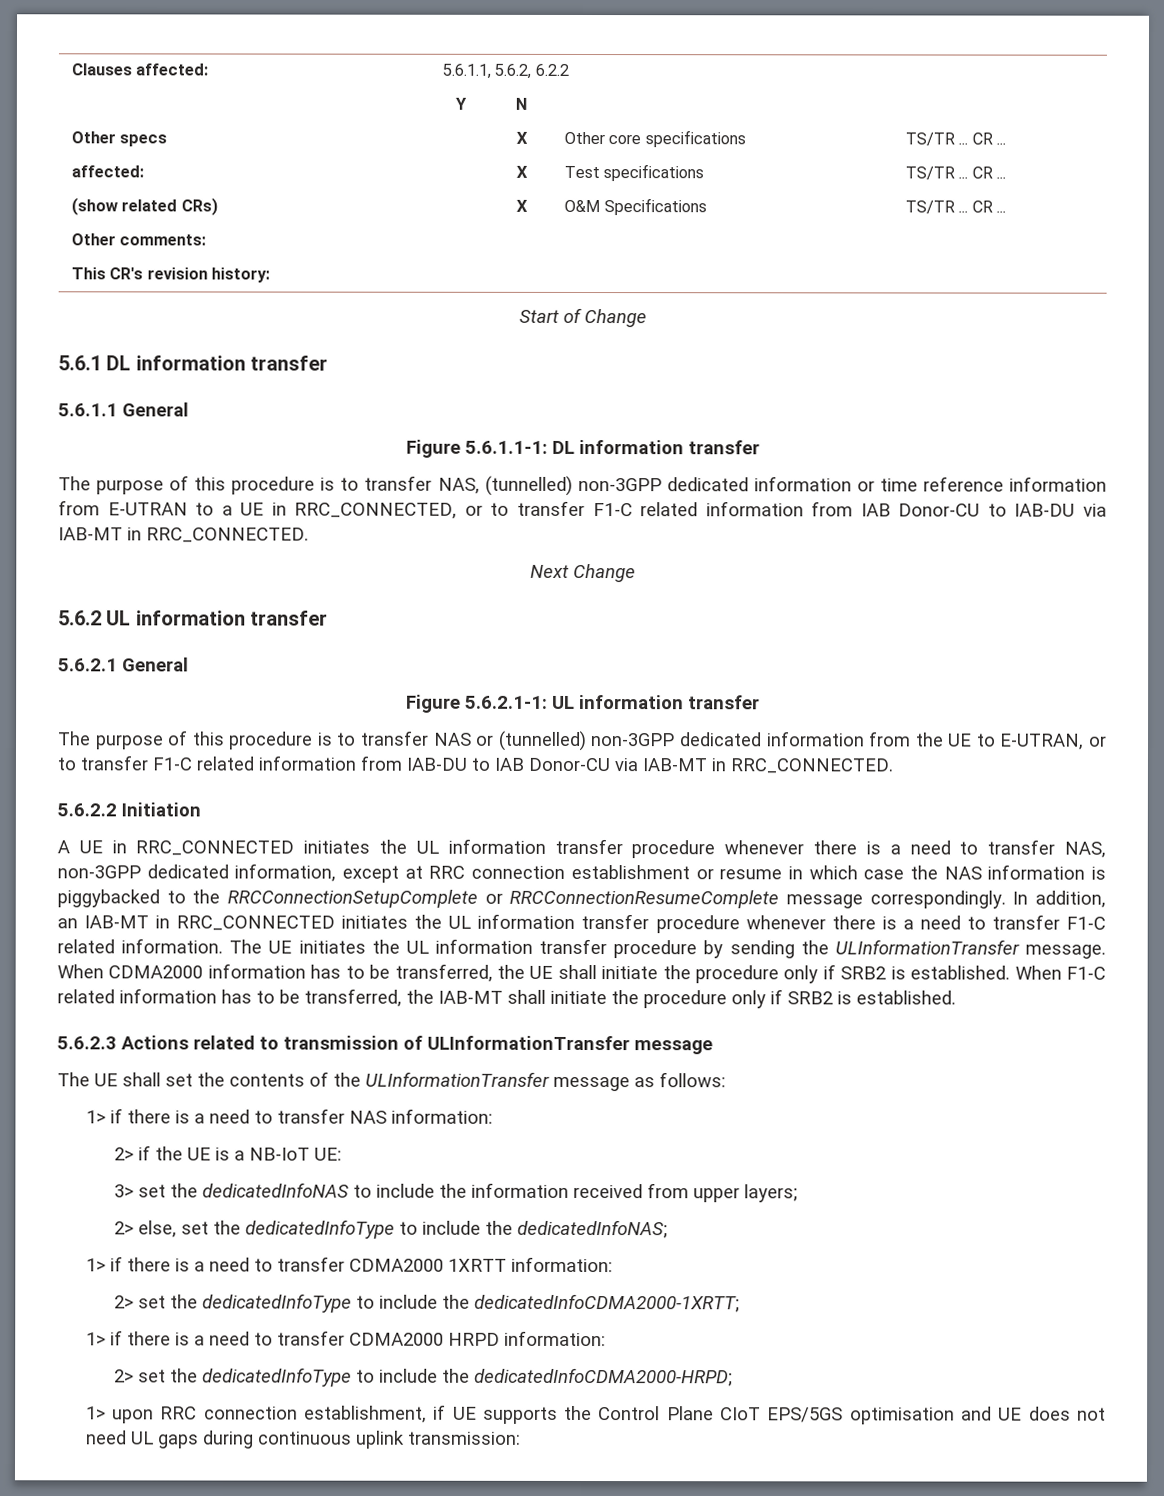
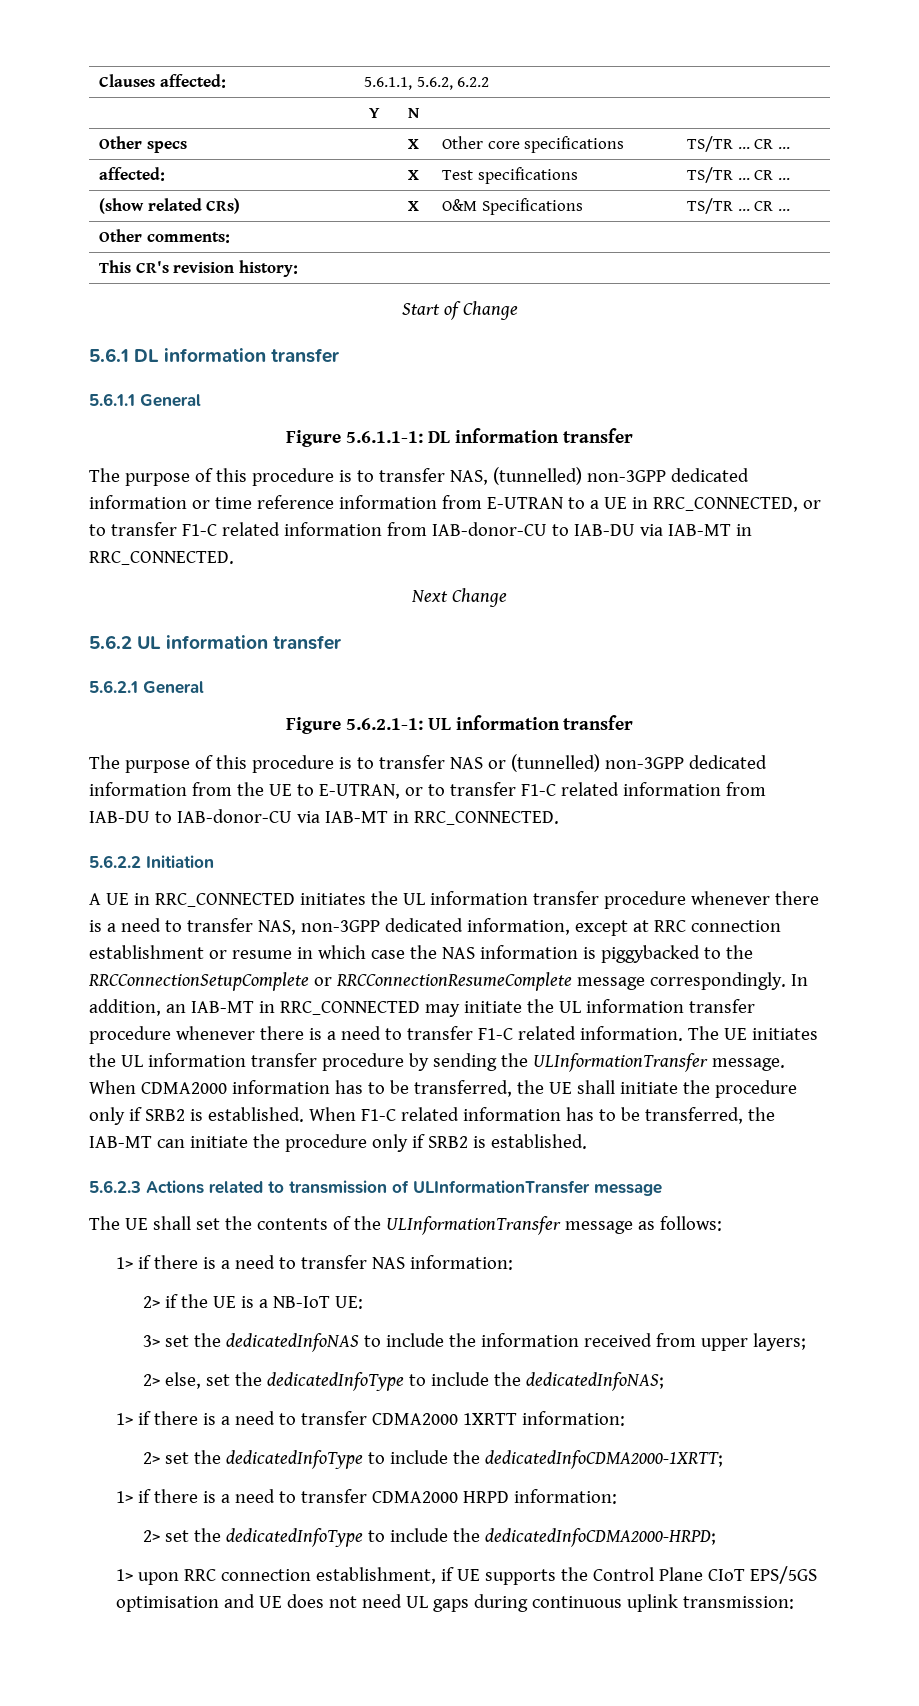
[860,503,981,517] IAB Donor-CU -> [431,522,547,536] IAB-donor-CU
[494,757,610,772] IAB Donor-CU -> [176,809,292,823] IAB-donor-CU
[341,915,409,929] initiates -> [424,1001,522,1017] may initiate
[507,989,546,1004] shall -> [156,1139,185,1148] can

